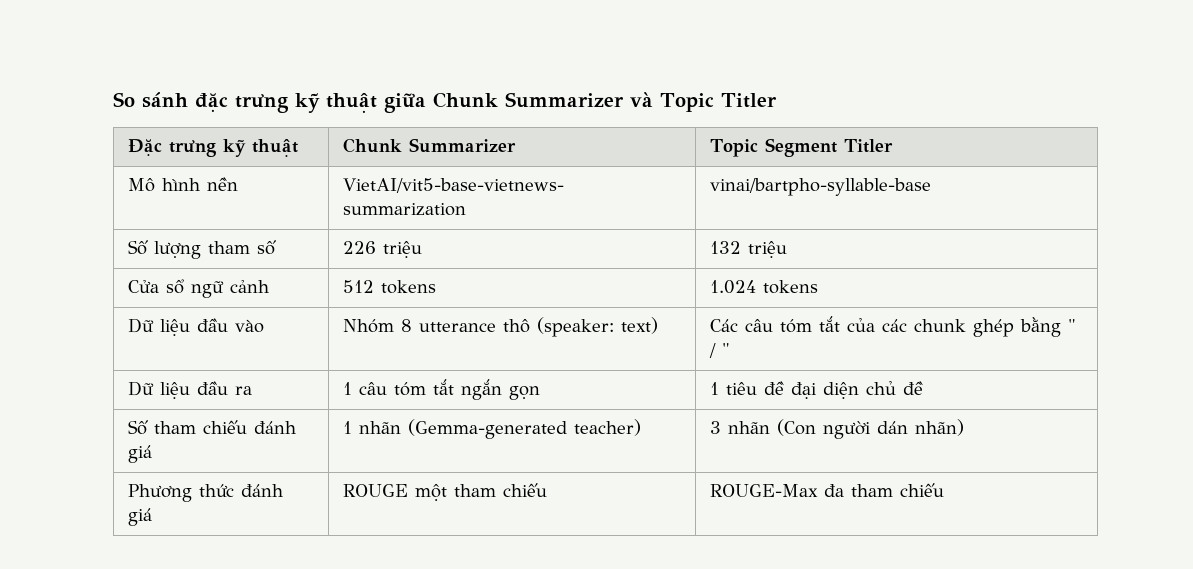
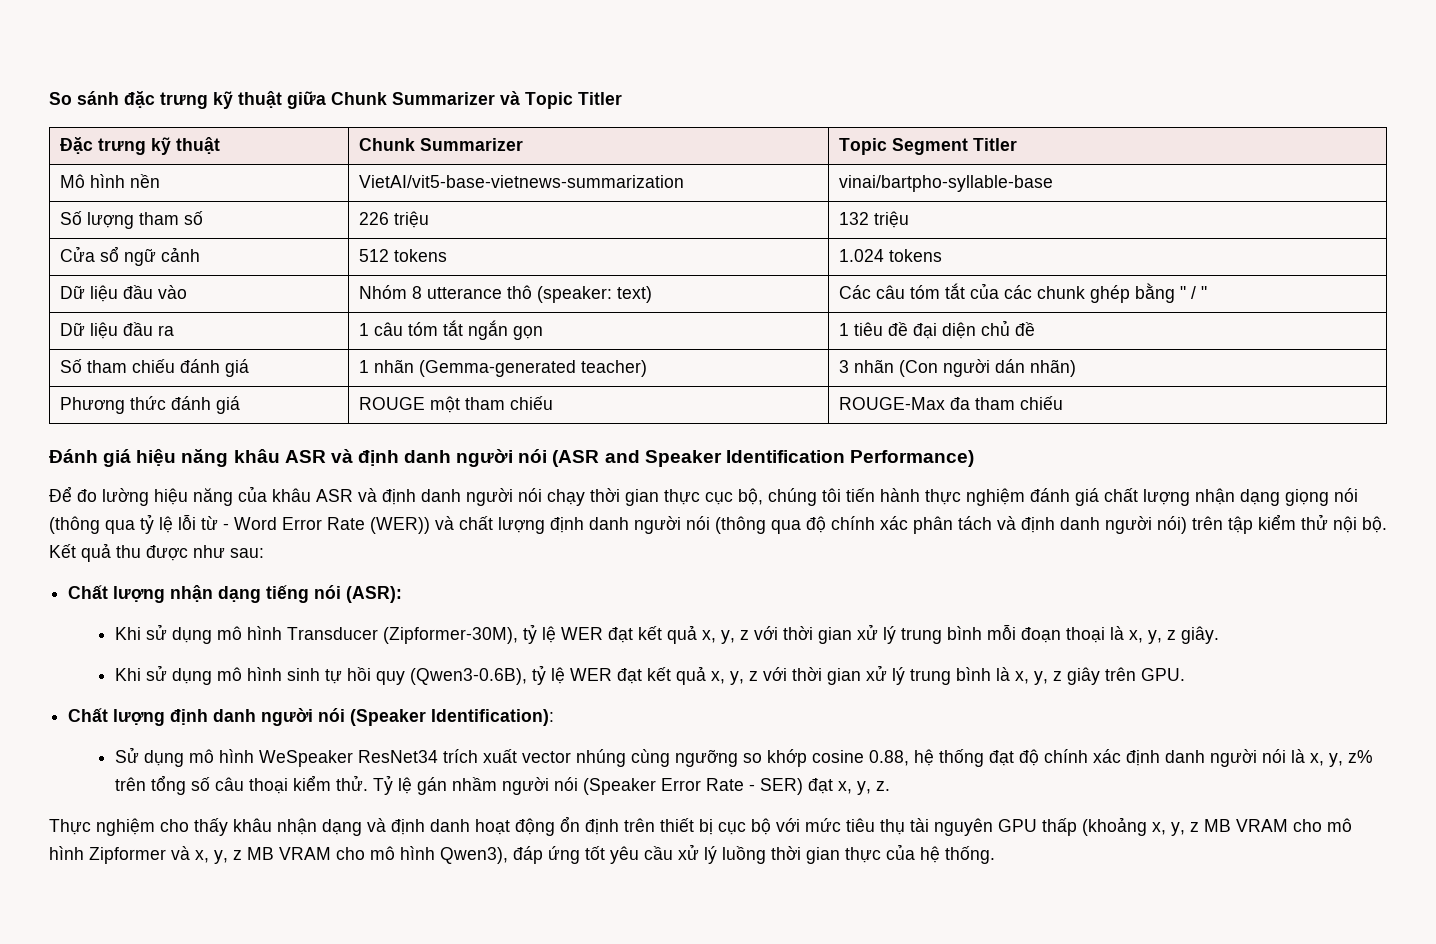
(945, 490) none -> [49,449,974,467] [49,486,1358,506] [49,514,1387,534] [49,543,264,562] [68,585,403,603] [114,624,1219,644] [114,665,1185,685] [68,708,555,726] [114,747,1373,767] [114,775,890,795] [49,816,1352,836] [49,844,995,864] // Đánh giá hiệu năng khâu ASR và định danh người nói (ASR and Speaker Identification Performance) // Để đo lường hiệu năng của khâu ASR và định danh người nói chạy thời gian thực cục bộ, chúng tôi tiến hành thực nghiệm đánh giá chất lượng nhận dạng giọng nói (thông qua tỷ lệ lỗi từ - Word Error Rate (WER)) và chất lượng định danh người nói (thông qua độ chính xác phân tách và định danh người nói) trên tập kiểm thử nội bộ. Kết quả thu được như sau: // Chất lượng nhận dạng tiếng nói (ASR): // Khi sử dụng mô hình Transducer (Zipformer-30M), tỷ lệ WER đạt kết quả x, y, z với thời gian xử lý trung bình mỗi đoạn thoại là x, y, z giây. // Khi sử dụng mô hình sinh tự hồi quy (Qwen3-0.6B), tỷ lệ WER đạt kết quả x, y, z với thời gian xử lý trung bình là x, y, z giây trên GPU. // Chất lượng định danh người nói (Speaker Identification): // Sử dụng mô hình WeSpeaker ResNet34 trích xuất vector nhúng cùng ngưỡng so khớp cosine 0.88, hệ thống đạt độ chính xác định danh người nói là x, y, z% trên tổng số câu thoại kiểm thử. Tỷ lệ gán nhầm người nói (Speaker Error Rate - SER) đạt x, y, z. // Thực nghiệm cho thấy khâu nhận dạng và định danh hoạt động ổn định trên thiết bị cục bộ với mức tiêu thụ tài nguyên GPU thấp (khoảng x, y, z MB VRAM cho mô hình Zipformer và x, y, z MB VRAM cho mô hình Qwen3), đáp ứng tốt yêu cầu xử lý luồng thời gian thực của hệ thống.

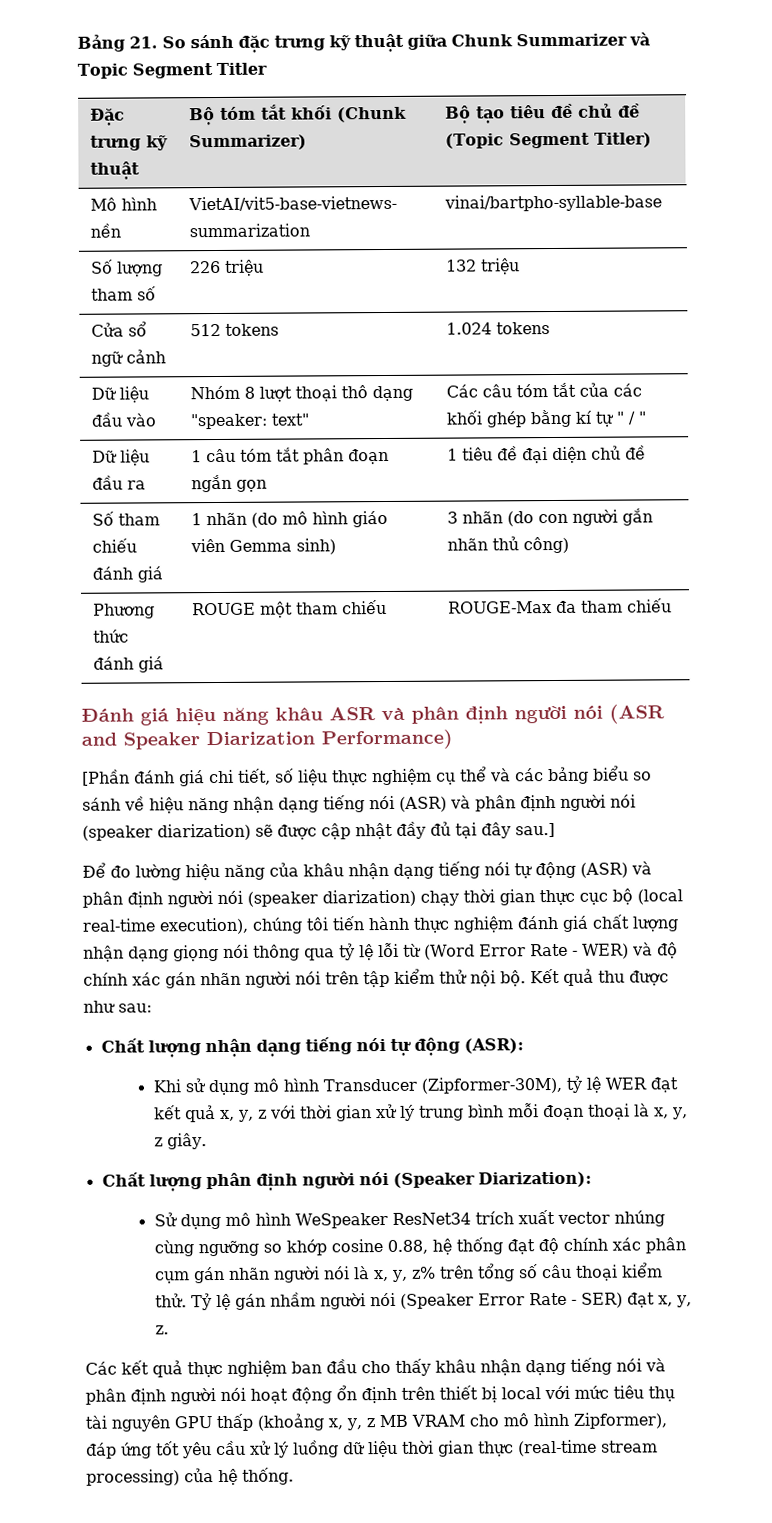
(49, 98) none -> [77,34,158,52] Bảng 21.
(573, 100) none -> [131,63,213,79] Segment
[359,138,524,151] [839,138,1018,155] Chunk Summarizer | Topic Segment Titler -> [188,104,407,126] [188,134,307,151] [444,103,640,124] [444,132,652,149] Bộ tóm tắt khối (Chunk Summarizer) | Bộ tạo tiêu đề chủ đề (Topic Segment Titler)
[427,285,653,303] utterance thô (speaker: text) -> [258,385,413,402] [189,413,310,430] lượt thoại thô dạng "speaker: text"
[1037,286,1086,299] chunk -> [445,410,483,425] khối
(1176, 293) none -> [574,410,615,427] kí tự
(464, 328) none -> [302,448,389,465] phân đoạn
[419,360,648,377] [839,359,1077,377] (Gemma-generated teacher) | 3 nhãn (Con người dán nhãn) -> [250,510,388,528] [189,538,336,555] [446,508,653,527] [446,536,569,554] (do mô hình giáo viên Gemma sinh) | 3 nhãn (do con người gắn nhãn thủ công)
[357,450,452,466] định danh -> [411,706,508,724] phân định
[725,450,845,463] Identification -> [206,731,315,746] Diarization
(974, 458) none -> [82,765,652,787] [82,794,636,814] [82,821,555,841] // [Phần đánh giá chi tiết, số liệu thực nghiệm cụ thể và các bảng biểu so sánh về hiệu năng nhận dạng tiếng nói (ASR) và phân định người nói (speaker diarization) sẽ được cập nhật đầy đủ tại đây sau.]
[316,488,542,506] ASR và định danh người nói -> [348,861,652,880] [82,889,416,908] nhận dạng tiếng nói tự động (ASR) và phân định người nói (speaker diarization)
[738,488,763,505] bộ, -> [612,888,683,905] [82,917,249,935] bộ (local real-time execution),
[49,516,100,534] (thông -> [253,944,300,961] thông
[223,516,1187,534] - Word Error Rate (WER)) và chất lượng định danh người nói (thông qua độ chính xác phân tách và định danh người nói) -> [424,942,678,960] [83,971,321,989] (Word Error Rate - WER) và độ chính xác gán nhãn người nói
(342, 592) none -> [389,1037,460,1056] tự động
[114,665,1185,685] [68,708,555,726] // Khi sử dụng mô hình sinh tự hồi quy (Qwen3-0.6B), tỷ lệ WER đạt kết quả x, y, z với thời gian xử lý trung bình là x, y, z giây trên GPU. // Chất lượng định danh người nói (Speaker Identification): -> [101,1171,592,1192] // Chất lượng phân định người nói (Speaker Diarization):
[1125,750,1205,766] định danh -> [644,1237,686,1254] [154,1266,270,1284] phân cụm gán nhãn
[49,818,155,836] Thực nghiệm -> [85,1359,357,1378] Các kết quả thực nghiệm ban đầu
[367,818,470,835] và định danh -> [570,1357,666,1375] [85,1387,246,1405] tiếng nói và phân định người nói
[718,818,771,835] cục bộ -> [501,1387,541,1400] local
[89,846,508,864] Zipformer và x, y, z MB VRAM cho mô hình Qwen3), -> [572,1412,667,1429] Zipformer),
[771,846,881,864] thời gian thực -> [343,1439,658,1458] [86,1469,180,1486] dữ liệu thời gian thực (real-time stream processing)

